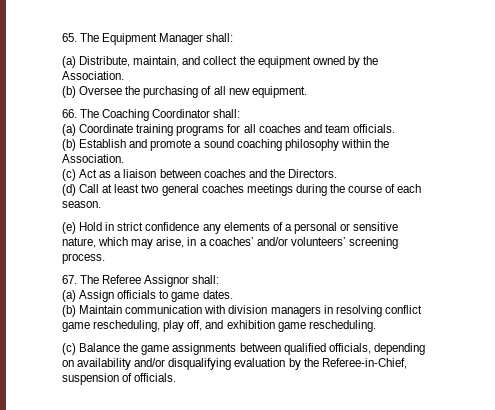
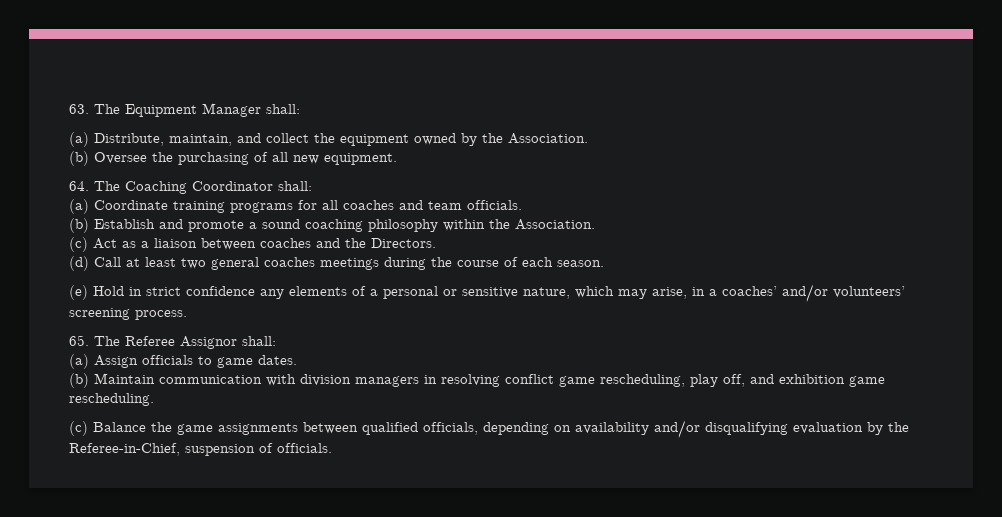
[62,33,77,42] 65. -> [69,104,89,114] 63.
[62,109,77,118] 66. -> [69,181,89,191] 64.
[62,275,77,284] 67. -> [69,335,89,346] 65.

